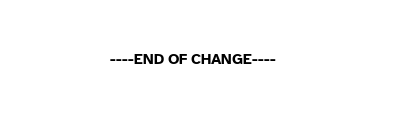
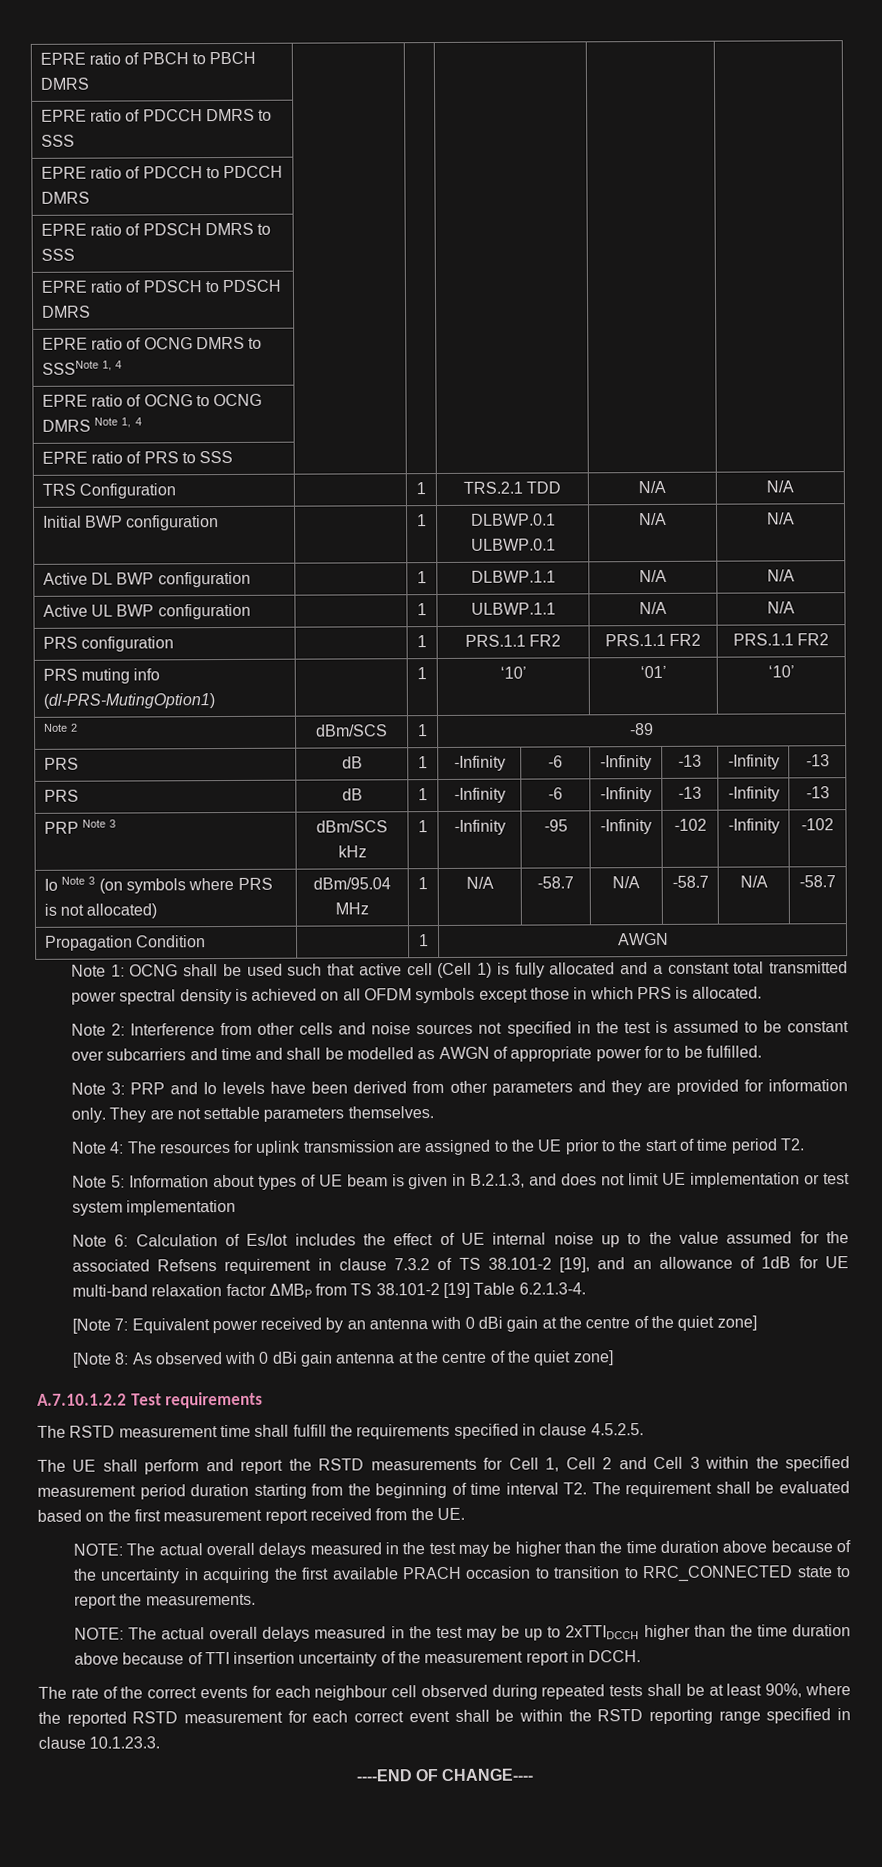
(110, 59) none -> [39,51,257,65] [39,77,90,90] [40,108,273,122] [40,134,75,147] [40,165,284,179] [40,191,90,204] [40,222,272,236] [40,248,75,261] [40,279,282,293] [41,305,91,318] [41,336,263,350] [41,360,123,375] [41,393,263,407] [41,417,142,432] [41,450,234,464] [41,483,176,499] [416,482,426,495] [462,481,562,494] [638,480,666,494] [766,480,794,493] [42,515,220,531] [417,514,427,527] [470,513,556,526] [470,538,556,551] [639,512,667,526] [767,512,795,525] [42,571,251,588] [417,571,427,584] [470,570,556,583] [639,569,667,583] [767,569,795,582] [42,603,251,620] [417,603,427,616] [470,602,556,615] [639,601,667,615] [767,601,795,614] [42,636,174,652] [417,635,427,648] [464,634,562,647] [604,633,702,647] [732,633,830,646] [42,668,161,684] [42,693,215,709] [417,667,427,680] [499,666,527,679] [639,665,667,679] [767,665,795,678] [43,723,78,732] [316,724,388,737] [418,724,428,737] [630,722,655,736] [43,757,79,770] [341,756,363,769] [418,756,428,769] [453,755,506,771] [548,755,563,768] [600,755,652,771] [678,754,702,767] [727,754,780,770] [805,754,830,767] [43,789,79,802] [341,788,363,801] [418,788,428,801] [453,787,506,803] [548,787,563,800] [600,787,652,803] [678,786,702,799] [727,786,780,802] [805,786,830,799] [43,819,117,834] [316,820,388,833] [337,845,367,858] [418,820,428,833] [453,819,506,835] [543,819,568,832] [600,819,652,835] [673,818,707,831] [727,818,780,834] [801,818,834,831] [43,876,273,894] [43,903,158,919] [313,877,391,890] [335,902,369,915] [418,877,428,890] [465,876,494,889] [537,876,574,889] [612,876,640,889] [671,875,709,888] [739,875,768,888] [799,875,836,888] [44,935,206,951] [419,934,429,947] [617,932,669,946] [70,961,848,979] [70,986,762,1005] [70,1020,849,1037] [70,1045,762,1062] [70,1079,849,1096] [70,1106,434,1123] [70,1138,805,1156] [71,1172,850,1190] [71,1199,237,1216] [71,1231,849,1248] [71,1256,849,1275] [71,1282,586,1298] [71,1315,757,1334] [71,1350,614,1368] [37,1391,264,1409] [37,1423,644,1440] [37,1456,851,1475] [37,1481,850,1500] [37,1507,465,1524] [72,1540,851,1558] [72,1565,852,1584] [73,1593,256,1609] [73,1624,852,1642] [73,1650,642,1667] [38,1683,851,1701] [38,1708,851,1727] [38,1736,161,1749] EPRE ratio of PBCH to PBCH DMRS | | | | | // EPRE ratio of PDCCH DMRS to SSS | | | | | // EPRE ratio of PDCCH to PDCCH DMRS | | | | | // EPRE ratio of PDSCH DMRS to SSS | | | | | // EPRE ratio of PDSCH to PDSCH DMRS | | | | | // EPRE ratio of OCNG DMRS to SSSNote 1, 4 | | | | | // EPRE ratio of OCNG to OCNG DMRS Note 1, 4 | | | | | // EPRE ratio of PRS to SSS | | | | | // TRS Configuration | | 1 | TRS.2.1 TDD | N/A | N/A // Initial BWP configuration | | 1 | DLBWP.0.1 ULBWP.0.1 | N/A | N/A // Active DL BWP configuration | | 1 | DLBWP.1.1 | N/A | N/A // Active UL BWP configuration | | 1 | ULBWP.1.1 | N/A | N/A // PRS configuration | | 1 | PRS.1.1 FR2 | PRS.1.1 FR2 | PRS.1.1 FR2 // PRS muting info (dl-PRS-MutingOption1) | | 1 | ‘10’ | ‘01’ | ‘10’ // Note 2 | dBm/SCS | 1 | -89 // PRS | dB | 1 | -Infinity | -6 | -Infinity | -13 | -Infinity | -13 // PRS | dB | 1 | -Infinity | -6 | -Infinity | -13 | -Infinity | -13 // PRP Note 3 | dBm/SCS kHz | 1 | -Infinity | -95 | -Infinity | -102 | -Infinity | -102 // Io Note 3 (on symbols where PRS is not allocated) | dBm/95.04 MHz | 1 | N/A | -58.7 | N/A | -58.7 | N/A | -58.7 // Propagation Condition | | 1 | AWGN // Note 1: OCNG shall be used such that active cell (Cell 1) is fully allocated and a constant total transmitted power spectral density is achieved on all OFDM symbols except those in which PRS is allocated. // Note 2: Interference from other cells and noise sources not specified in the test is assumed to be constant over subcarriers and time and shall be modelled as AWGN of appropriate power for to be fulfilled. // Note 3: PRP and Io levels have been derived from other parameters and they are provided for information only. They are not settable parameters themselves. // Note 4: The resources for uplink transmission are assigned to the UE prior to the start of time period T2. // Note 5: Information about types of UE beam is given in B.2.1.3, and does not limit UE implementation or test system implementation // Note 6: Calculation of Es/Iot includes the effect of UE internal noise up to the value assumed for the associated Refsens requirement in clause 7.3.2 of TS 38.101-2 [19], and an allowance of 1dB for UE multi-band relaxation factor ΔMBP from TS 38.101-2 [19] Table 6.2.1.3-4. // [Note 7: Equivalent power received by an antenna with 0 dBi gain at the centre of the quiet zone] // [Note 8: As observed with 0 dBi gain antenna at the centre of the quiet zone] // A.7.10.1.2.2 Test requirements // The RSTD measurement time shall fulfill the requirements specified in clause 4.5.2.5. // The UE shall perform and report the RSTD measurements for Cell 1, Cell 2 and Cell 3 within the specified measurement period duration starting from the beginning of time interval T2. The requirement shall be evaluated based on the first measurement report received from the UE. // NOTE: The actual overall delays measured in the test may be higher than the time duration above because of the uncertainty in acquiring the first available PRACH occasion to transition to RRC_CONNECTED state to report the measurements. // NOTE: The actual overall delays measured in the test may be up to 2xTTIDCCH higher than the time duration above because of TTI insertion uncertainty of the measurement report in DCCH. // The rate of the correct events for each neighbour cell observed during repeated tests shall be at least 90%, where the reported RSTD measurement for each correct event shall be within the RSTD reporting range specified in clause 10.1.23.3. //

